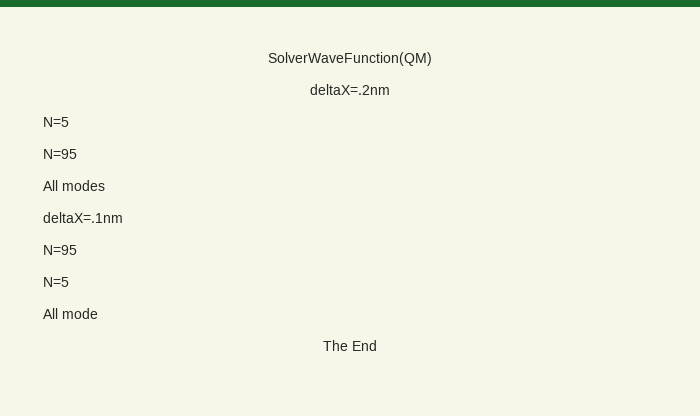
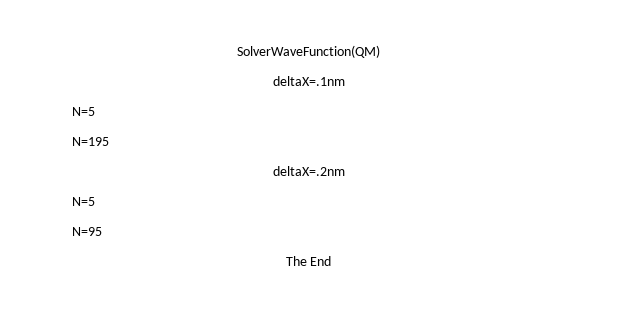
(432, 59) none -> [272,76,345,86] [72,107,95,116] [72,137,109,146] // deltaX=.1nm // N=5 // N=195
[43,180,105,191] [43,212,123,223] [43,245,77,255] [43,277,69,287] [43,308,98,319] // All modes // deltaX=.1nm // N=95 // N=5 // All mode -> (102, 231) none

